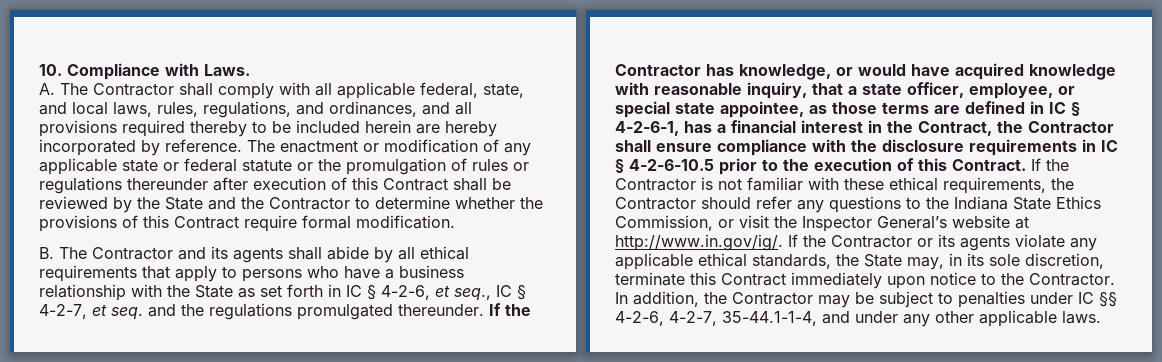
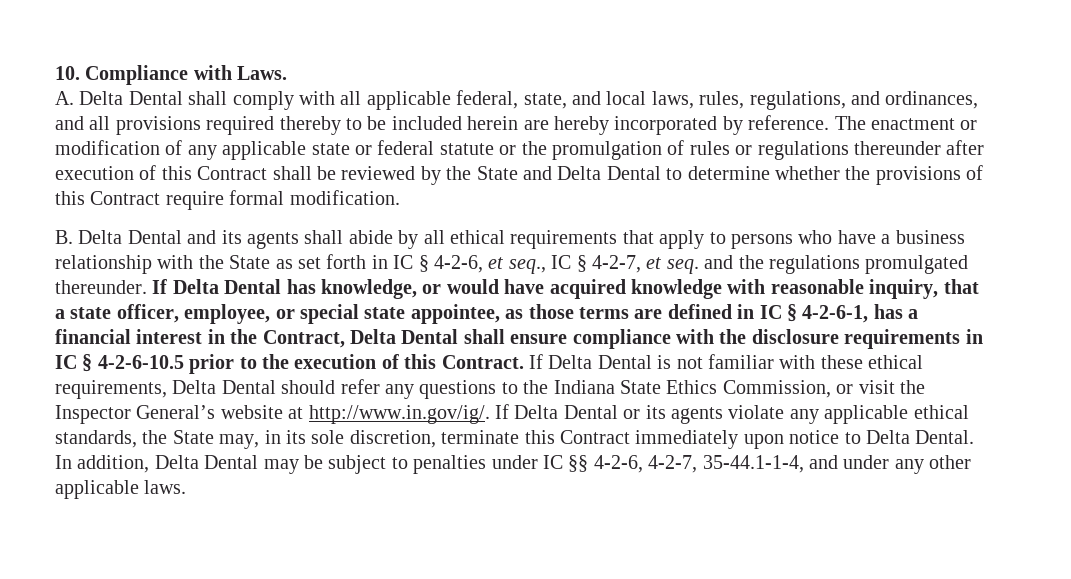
[60,83,174,96] The Contractor -> [79,91,183,105] Delta Dental
[241,197,350,210] the Contractor -> [557,166,661,180] Delta Dental
[59,247,173,260] The Contractor -> [78,230,182,244] Delta Dental
[505,304,531,316] [615,64,701,76] the Contractor -> [172,279,282,294] Delta Dental
[997,121,1114,133] the Contractor -> [350,329,459,344] Delta Dental
[1046,159,1069,171] [615,178,696,191] the Contractor -> [548,355,652,369] Delta Dental
[1051,178,1074,190] [615,197,696,210] the Contractor -> [172,380,276,394] Delta Dental
[803,235,912,248] the Contractor -> [514,405,618,419] Delta Dental
[1001,273,1115,286] [615,291,813,307] the Contractor. In addition, the Contractor -> [865,430,975,444] [55,455,259,473] Delta Dental. In addition, Delta Dental

